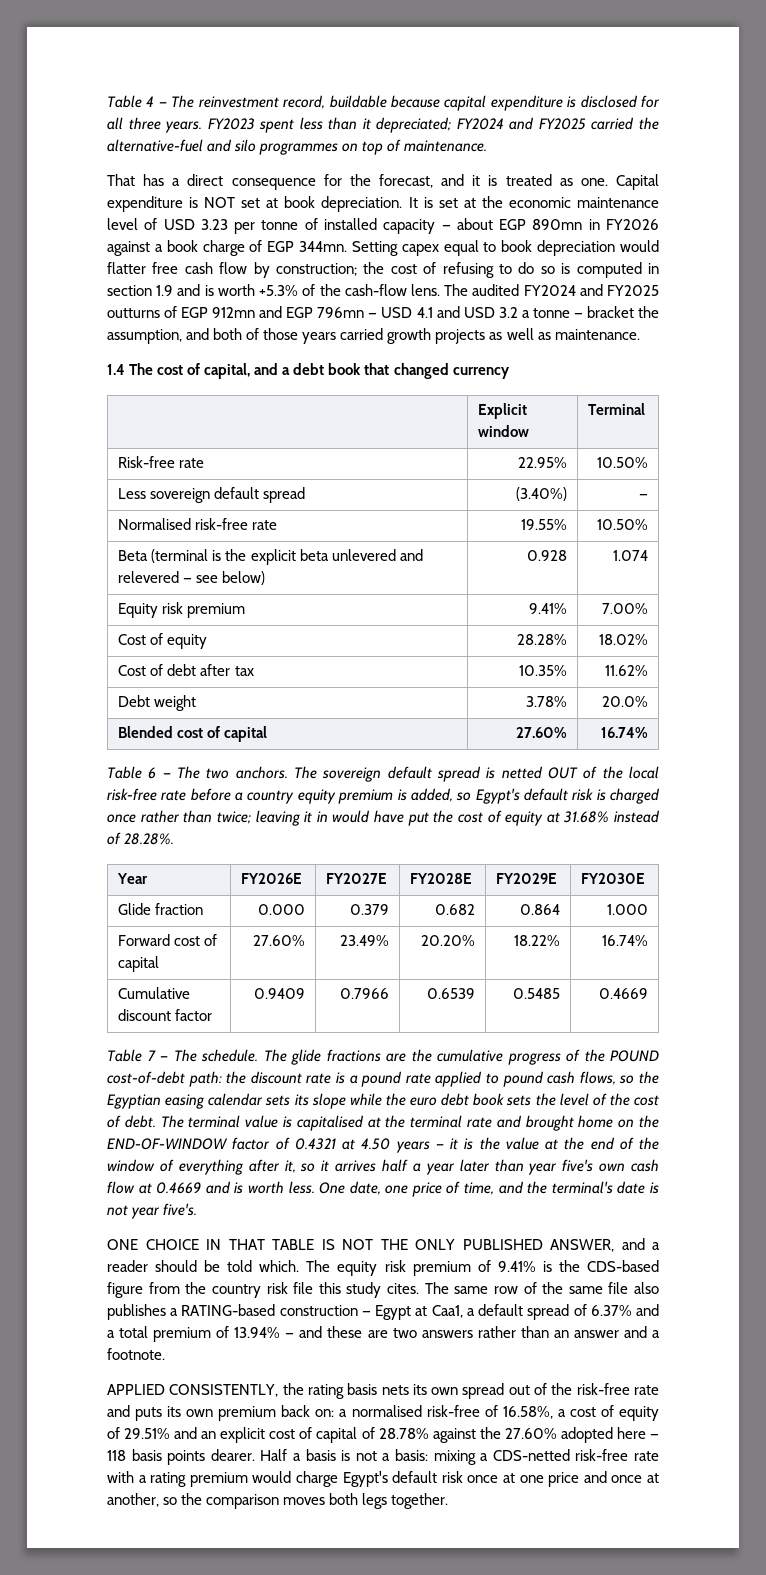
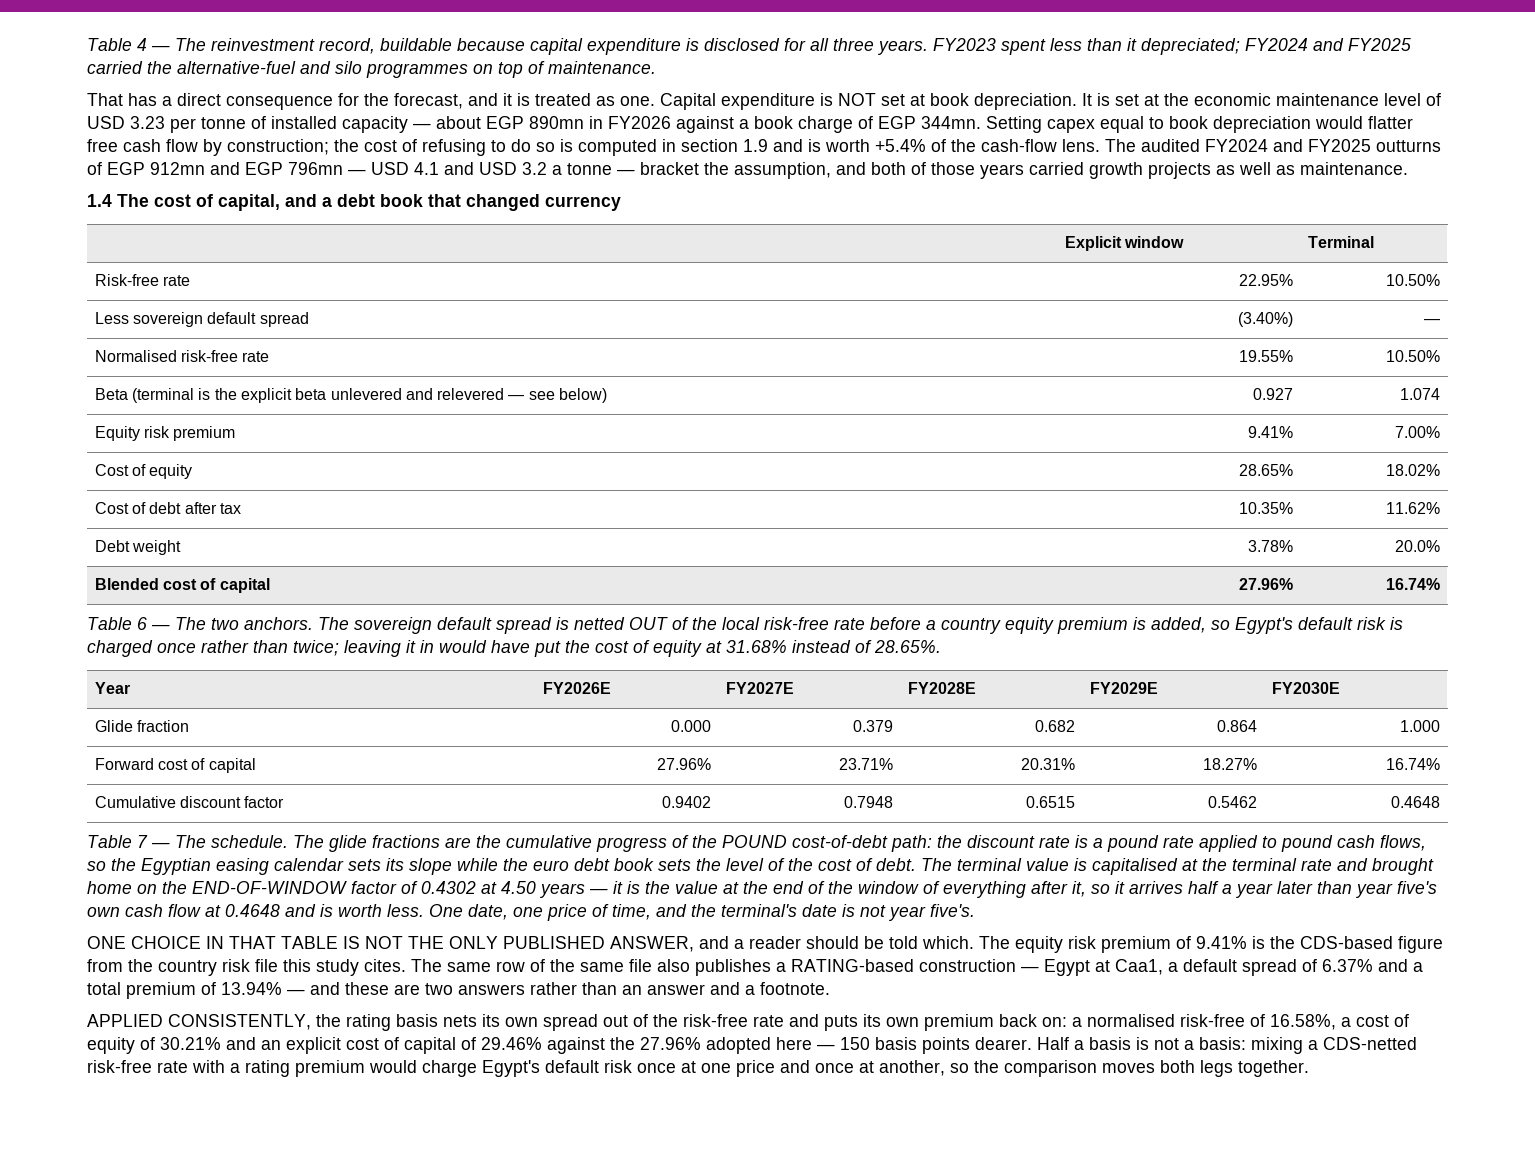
[259,285,299,296] +5.3% -> [875,139,926,152] +5.4%
[526,550,567,561] 0.928 -> [1253,388,1294,400] 0.927
[516,634,567,645] 28.28% -> [1239,464,1294,476] 28.65%
[515,727,567,738] 27.60% -> [1239,578,1294,590] 27.96%
[124,833,175,845] 28.28%. -> [874,640,941,653] 28.65%.
[252,935,305,946] [339,935,389,946] [420,935,475,946] [513,935,560,946] 27.60% | 23.49% | 20.20% | 18.22% -> [657,758,712,770] [839,758,894,770] [1021,758,1076,770] [1203,758,1258,770] 27.96% | 23.71% | 20.31% | 18.27%
[253,988,305,999] [339,988,389,999] [426,988,475,999] [512,988,560,999] [598,988,648,999] 0.9409 | 0.7966 | 0.6539 | 0.5485 | 0.4669 -> [662,796,712,808] [844,796,894,808] [1026,796,1076,808] [1208,796,1258,808] [1391,796,1441,808] 0.9402 | 0.7948 | 0.6515 | 0.5462 | 0.4648
[294,1138,336,1150] 0.4321 -> [421,881,476,894] 0.4302
[156,1182,202,1194] 0.4669 -> [225,904,280,917] 0.4648
[124,1428,171,1439] 29.51% -> [160,1037,221,1050] 30.21%
[378,1428,429,1439] 28.78% -> [481,1037,542,1050] 29.46%
[504,1428,557,1439] 27.60% -> [640,1037,701,1050] 27.96%
[107,1450,126,1461] 118 -> [840,1037,870,1050] 150

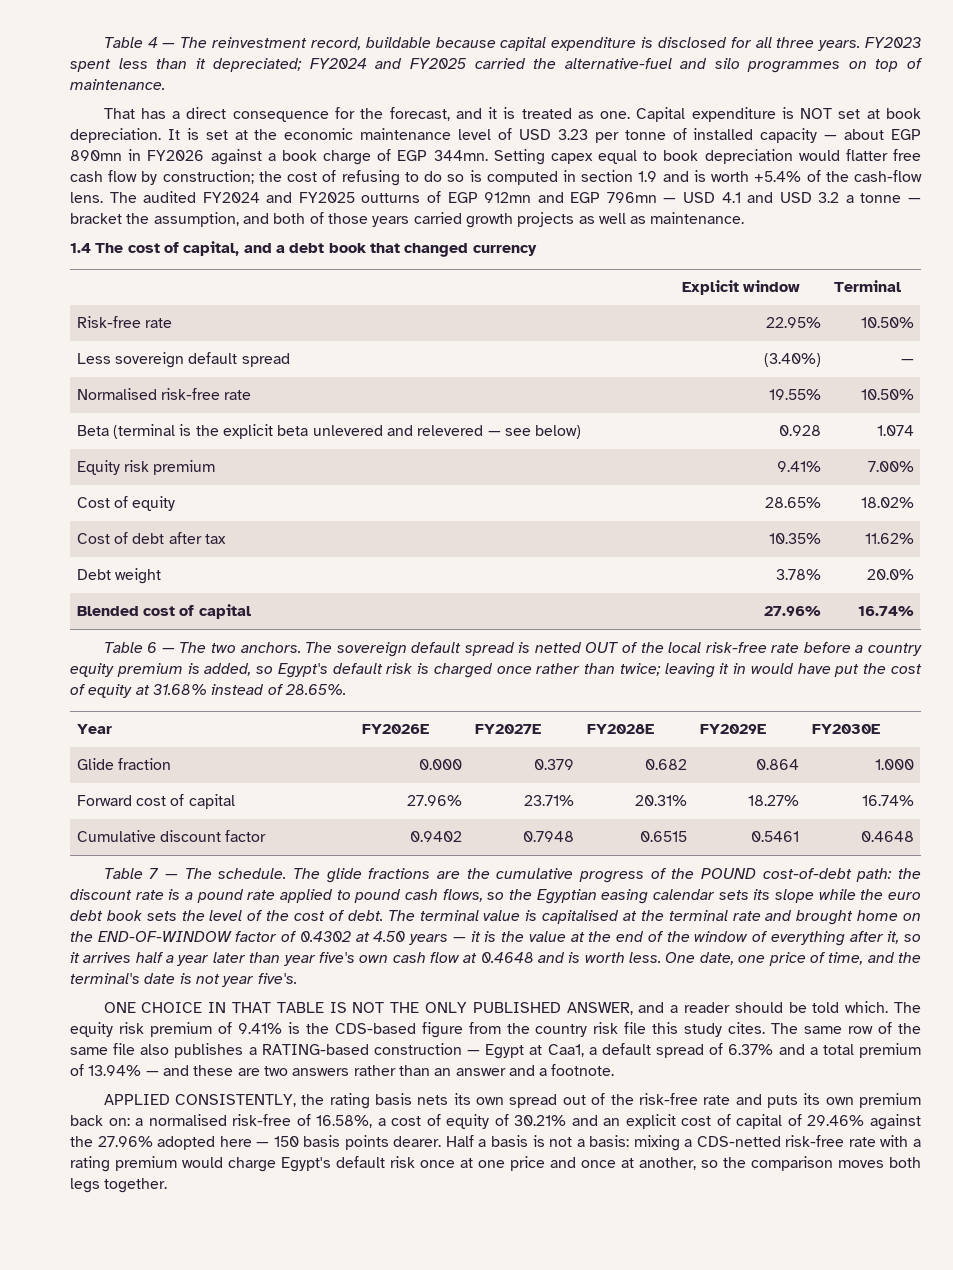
[1253,388,1294,400] 0.927 -> [779,425,822,436] 0.928
[1208,796,1258,808] 0.5462 -> [751,831,800,842] 0.5461

